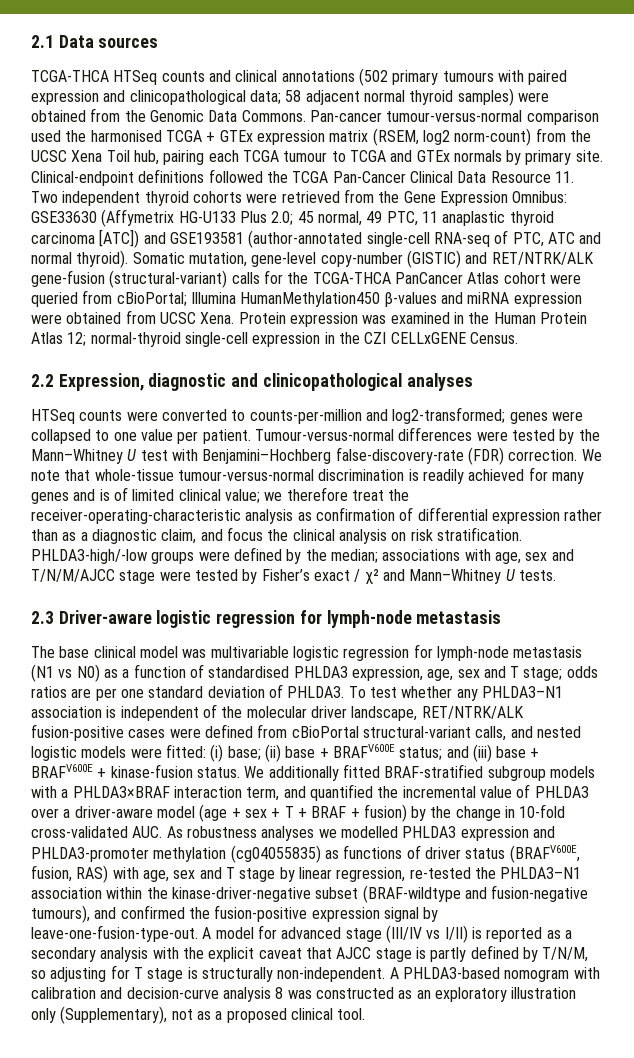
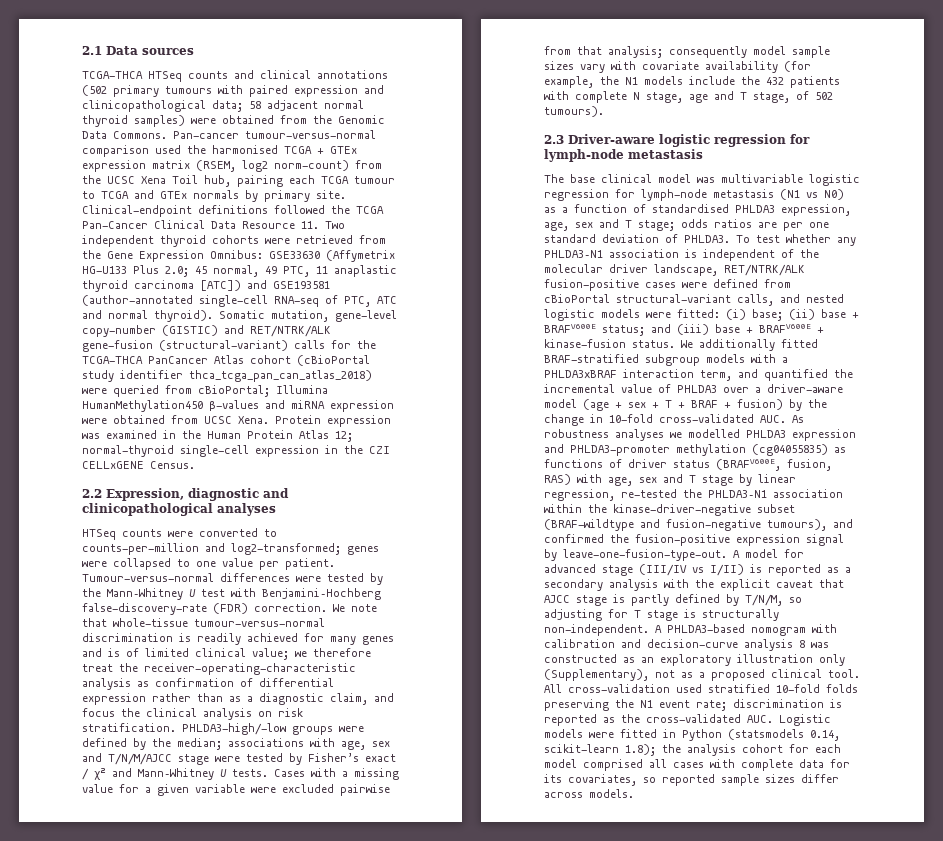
(546, 278) none -> [297,355,370,366] [82,370,372,382] (cBioPortal study identifier thca_tcga_pan_can_atlas_2018)
(556, 575) none -> [274,768,399,780] [82,784,390,796] [544,46,830,58] [544,61,811,73] [544,76,840,88] [544,91,833,103] [544,106,604,117] Cases with a missing value for a given variable were excluded pairwise from that analysis; consequently model sample sizes vary with covariate availability (for example, the N1 models include the 432 patients with complete N stage, age and T stage, of 502 tumours).
(366, 1014) none -> [544,684,858,693] [544,699,842,711] [544,714,831,726] [544,729,840,741] [544,744,841,756] [544,759,850,771] [544,774,839,786] [544,789,634,798] All cross-validation used stratified 10-fold folds preserving the N1 event rate; discrimination is reported as the cross-validated AUC. Logistic models were fitted in Python (statsmodels 0.14, scikit-learn 1.8); the analysis cohort for each model comprised all cases with complete data for its covariates, so reported sample sizes differ across models.

